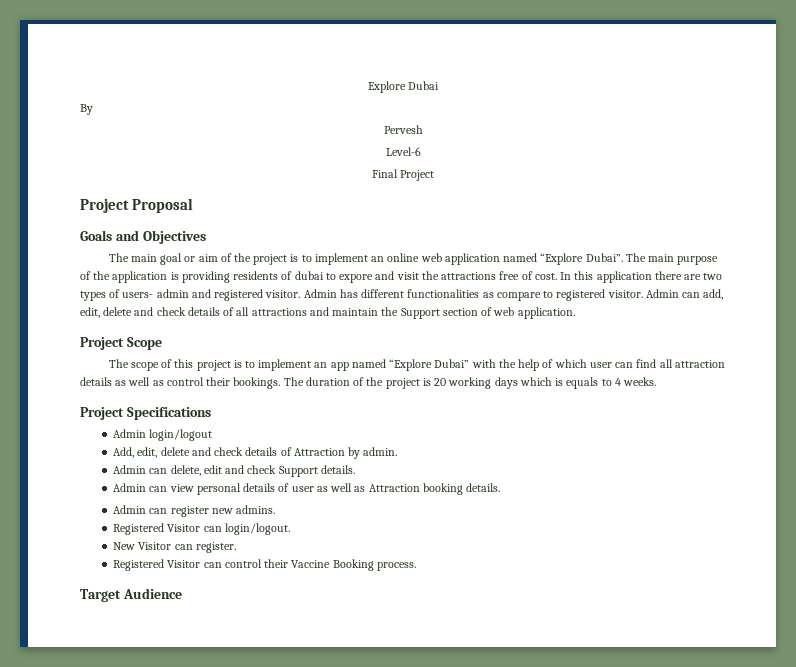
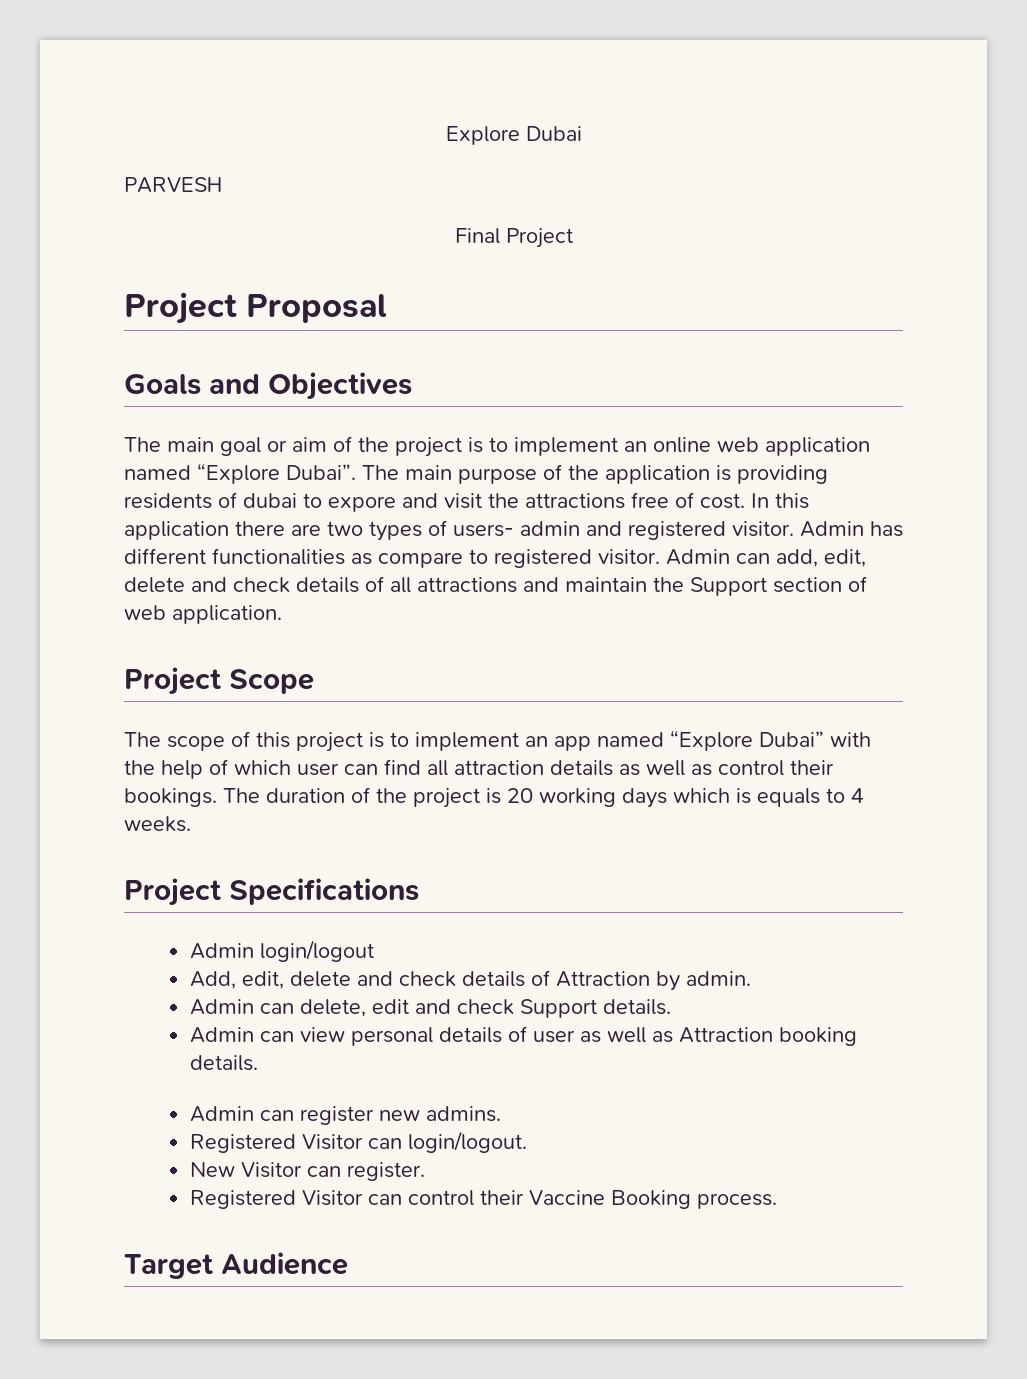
[80,104,93,115] [383,125,423,134] [385,147,421,156] By // Pervesh // Level-6 -> [124,177,222,193] PARVESH

